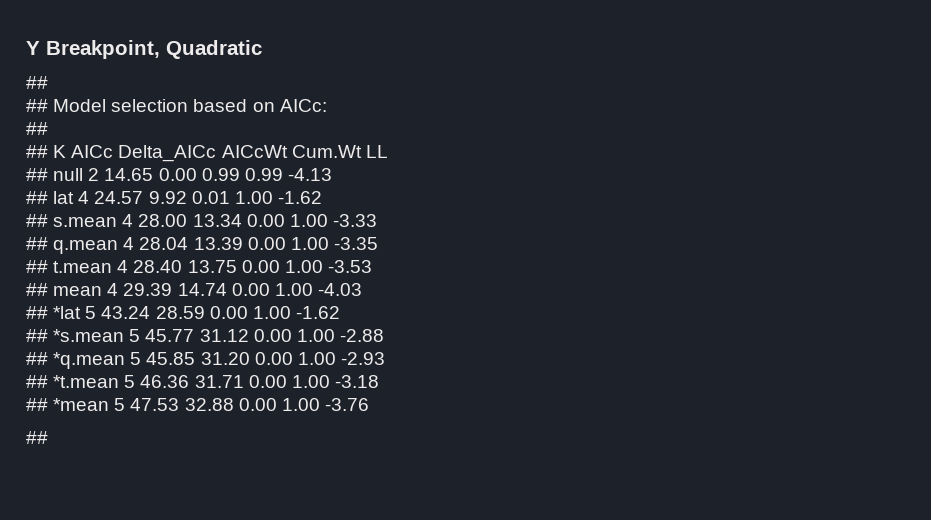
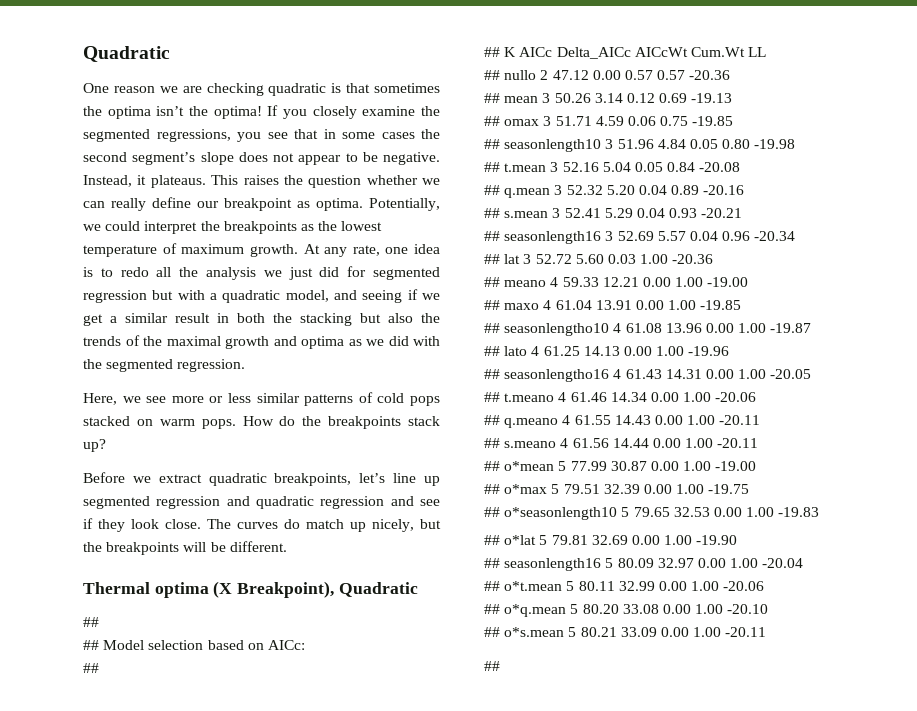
[26,40,160,59] Y Breakpoint, -> [83,46,170,62] [83,83,440,96] [83,105,440,119] [83,129,440,142] [83,152,440,165] [83,175,440,188] [83,197,440,211] [83,221,383,234] [83,243,440,257] [83,266,441,280] [83,289,440,303] [83,313,440,326] [83,335,440,349] [83,359,246,372] [83,392,440,406] [83,416,440,429] [83,439,106,452] [83,472,440,486] [83,496,440,509] [83,518,441,532] [83,541,287,555] [83,581,335,598] Quadratic // One reason we are checking quadratic is that sometimes the optima isn’t the optima! If you closely examine the segmented regressions, you see that in some cases the second segment’s slope does not appear to be negative. Instead, it plateaus. This raises the question whether we can really define our breakpoint as optima. Potentially, we could interpret the breakpoints as the lowest temperature of maximum growth. At any rate, one idea is to redo all the analysis we just did for segmented regression but with a quadratic model, and seeing if we get a similar result in both the stacking but also the trends of the maximal growth and optima as we did with the segmented regression. // Here, we see more or less similar patterns of cold pops stacked on warm pops. How do the breakpoints stack up? // Before we extract quadratic breakpoints, let’s line up segmented regression and quadratic regression and see if they look close. The curves do match up nicely, but the breakpoints will be different. // Thermal optima (X Breakpoint),
[53,168,332,181] [26,191,322,204] [26,214,377,227] [26,237,378,254] [26,260,372,273] [26,283,362,296] [26,306,340,319] [26,329,384,342] [26,352,385,369] [26,375,379,388] [26,398,369,411] null 2 14.65 0.00 0.99 0.99 -4.13 // ## lat 4 24.57 9.92 0.01 1.00 -1.62 // ## s.mean 4 28.00 13.34 0.00 1.00 -3.33 // ## q.mean 4 28.04 13.39 0.00 1.00 -3.35 // ## t.mean 4 28.40 13.75 0.00 1.00 -3.53 // ## mean 4 29.39 14.74 0.00 1.00 -4.03 // ## *lat 5 43.24 28.59 0.00 1.00 -1.62 // ## *s.mean 5 45.77 31.12 0.00 1.00 -2.88 // ## *q.mean 5 45.85 31.20 0.00 1.00 -2.93 // ## *t.mean 5 46.36 31.71 0.00 1.00 -3.18 // ## *mean 5 47.53 32.88 0.00 1.00 -3.76 -> [504,70,731,80] [484,93,733,103] [484,116,734,126] [484,139,796,152] [484,162,741,172] [484,185,745,198] [484,208,743,218] [484,231,796,244] [484,254,714,264] [484,277,749,287] [484,300,742,310] [484,323,812,336] [484,346,730,356] [484,369,812,382] [484,392,757,402] [484,415,761,428] [484,438,759,448] [484,461,757,471] [484,484,750,494] [484,507,820,520] [484,535,738,545] [484,558,804,571] [484,581,765,591] [484,604,769,617] [484,627,767,637] nullo 2 47.12 0.00 0.57 0.57 -20.36 // ## mean 3 50.26 3.14 0.12 0.69 -19.13 // ## omax 3 51.71 4.59 0.06 0.75 -19.85 // ## seasonlength10 3 51.96 4.84 0.05 0.80 -19.98 // ## t.mean 3 52.16 5.04 0.05 0.84 -20.08 // ## q.mean 3 52.32 5.20 0.04 0.89 -20.16 // ## s.mean 3 52.41 5.29 0.04 0.93 -20.21 // ## seasonlength16 3 52.69 5.57 0.04 0.96 -20.34 // ## lat 3 52.72 5.60 0.03 1.00 -20.36 // ## meano 4 59.33 12.21 0.00 1.00 -19.00 // ## maxo 4 61.04 13.91 0.00 1.00 -19.85 // ## seasonlengtho10 4 61.08 13.96 0.00 1.00 -19.87 // ## lato 4 61.25 14.13 0.00 1.00 -19.96 // ## seasonlengtho16 4 61.43 14.31 0.00 1.00 -20.05 // ## t.meano 4 61.46 14.34 0.00 1.00 -20.06 // ## q.meano 4 61.55 14.43 0.00 1.00 -20.11 // ## s.meano 4 61.56 14.44 0.00 1.00 -20.11 // ## o*mean 5 77.99 30.87 0.00 1.00 -19.00 // ## o*max 5 79.51 32.39 0.00 1.00 -19.75 // ## o*seasonlength10 5 79.65 32.53 0.00 1.00 -19.83 // ## o*lat 5 79.81 32.69 0.00 1.00 -19.90 // ## seasonlength16 5 80.09 32.97 0.00 1.00 -20.04 // ## o*t.mean 5 80.11 32.99 0.00 1.00 -20.06 // ## o*q.mean 5 80.20 33.08 0.00 1.00 -20.10 // ## o*s.mean 5 80.21 33.09 0.00 1.00 -20.11

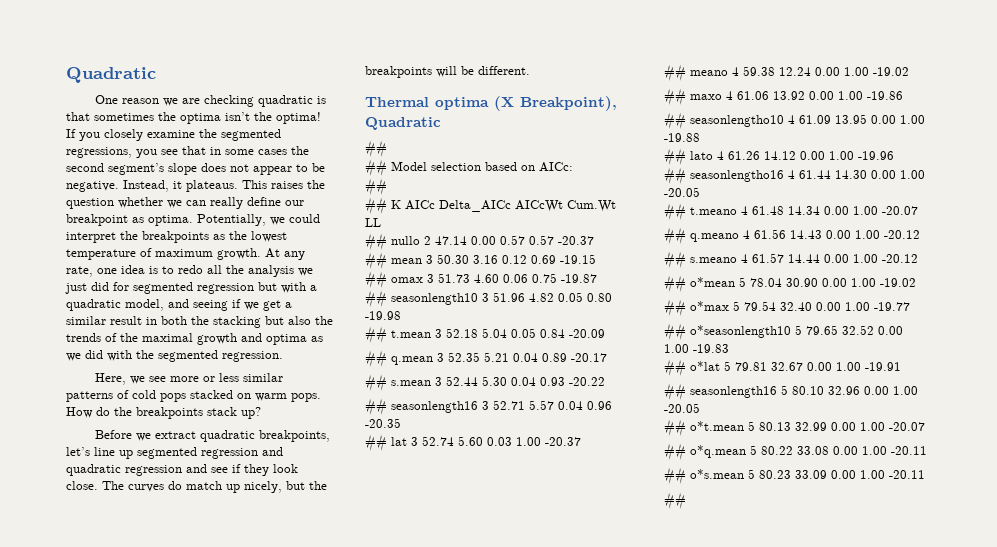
[552,70,589,80] 47.12 -> [435,236,467,245] 47.14
[689,70,731,80] -20.36 -> [558,236,594,245] -20.37
[554,93,623,103] 50.26 3.14 -> [437,254,498,264] 50.30 3.16
[691,93,733,103] -19.13 -> [560,254,596,264] -19.15
[555,116,624,126] 51.71 4.59 -> [438,273,499,283] 51.73 4.60
[692,116,734,126] -19.85 -> [561,274,597,283] -19.87
[657,139,686,149] 4.84 -> [529,293,554,302] 4.82
[562,162,599,172] 52.16 -> [446,328,478,338] 52.18
[699,162,741,172] -20.08 -> [569,329,605,338] -20.09
[566,185,635,195] 52.32 5.20 -> [448,352,509,362] 52.35 5.21
[703,185,745,195] -20.16 -> [571,353,607,362] -20.17
[564,208,633,218] 52.41 5.29 -> [446,376,507,386] 52.44 5.30
[701,208,743,218] -20.21 -> [569,377,605,386] -20.22
[617,231,654,241] 52.69 -> [493,400,525,410] 52.71
[754,231,796,241] -20.34 -> [365,418,401,428] -20.35
[535,254,572,264] 52.72 -> [422,436,454,446] 52.74
[672,254,714,264] -20.36 -> [545,437,581,446] -20.37
[562,277,749,287] 59.33 12.21 0.00 1.00 -19.00 -> [743,66,909,76] 59.38 12.24 0.00 1.00 -19.02
[555,300,742,310] 61.04 13.91 0.00 1.00 -19.85 -> [737,91,903,100] 61.06 13.92 0.00 1.00 -19.86
[625,323,812,333] 61.08 13.96 0.00 1.00 -19.87 -> [799,114,925,124] [664,133,700,142] 61.09 13.95 0.00 1.00 -19.88
[543,346,620,356] 61.25 14.13 -> [728,151,796,160] 61.26 14.12
[625,369,702,379] 61.43 14.31 -> [799,170,867,179] 61.44 14.30
[570,392,607,402] 61.46 -> [752,206,784,215] 61.48
[715,392,757,402] -20.06 -> [882,206,918,215] -20.07
[574,415,611,425] 61.55 -> [754,229,786,239] 61.56
[719,415,761,425] -20.11 -> [884,230,920,239] -20.12
[572,438,609,448] 61.56 -> [752,253,784,263] 61.57
[717,438,759,448] -20.11 -> [882,254,918,263] -20.12
[570,461,757,471] 77.99 30.87 0.00 1.00 -19.00 -> [750,278,916,287] 78.04 30.90 0.00 1.00 -19.02
[563,484,750,494] 79.51 32.39 0.00 1.00 -19.75 -> [744,301,910,311] 79.54 32.40 0.00 1.00 -19.77
[673,507,710,517] 32.53 -> [842,325,874,335] 32.52
[591,535,738,545] 32.69 0.00 1.00 -19.90 -> [771,362,901,371] 32.67 0.00 1.00 -19.91
[617,558,804,568] 80.09 32.97 0.00 1.00 -20.04 -> [792,386,918,395] [664,403,700,413] 80.10 32.96 0.00 1.00 -20.05
[578,581,615,591] 80.11 -> [759,422,791,431] 80.13
[723,581,765,591] -20.06 -> [889,422,925,431] -20.07
[582,604,619,614] 80.20 -> [761,446,793,455] 80.22
[727,604,769,614] -20.10 -> [891,446,927,455] -20.11
[580,627,617,637] 80.21 -> [759,470,791,479] 80.23

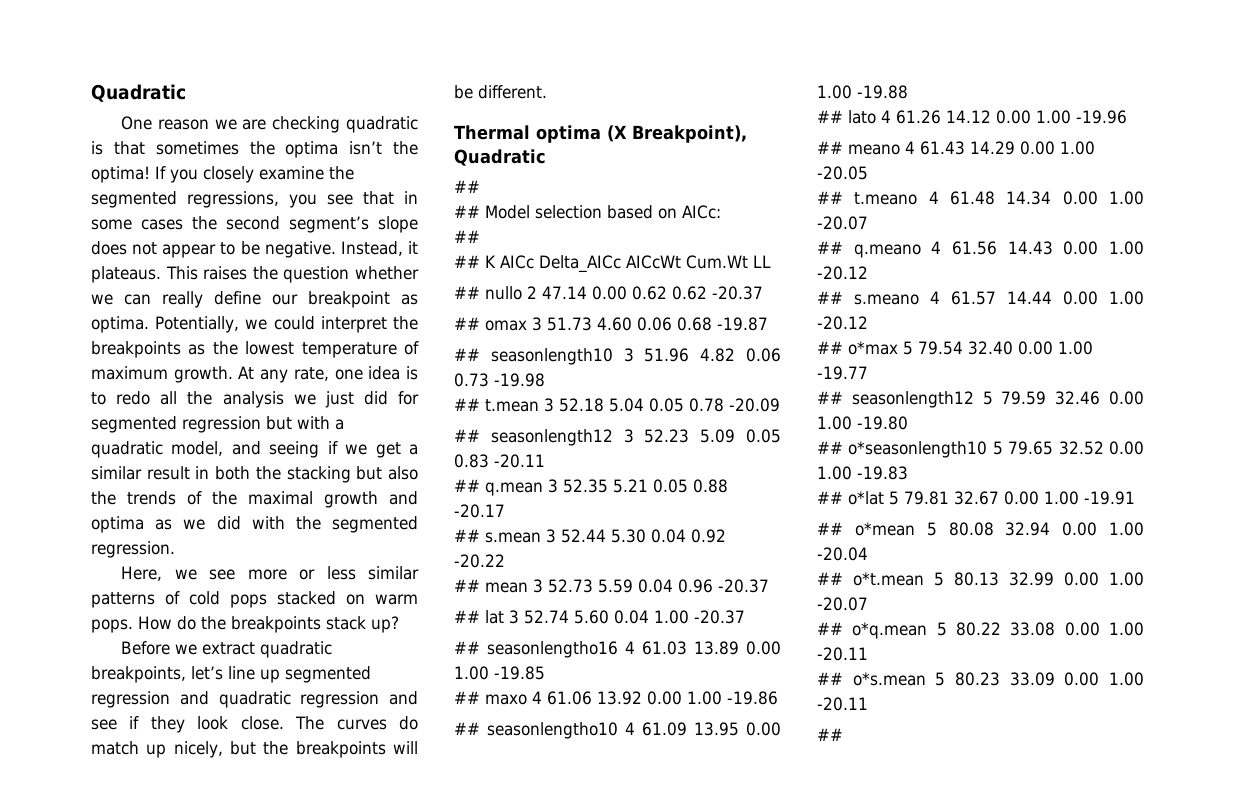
[500,235,594,245] [365,252,596,269] 0.57 0.57 -20.37 // ## mean 3 50.30 3.16 0.12 0.69 -19.15 -> [632,286,763,300] 0.62 0.62 -20.37
[532,273,557,283] 0.75 -> [677,317,712,331] 0.68
[558,292,612,302] 0.05 0.80 -> [746,348,781,362] [454,373,489,387] 0.06 0.73
[540,329,565,338] 0.84 -> [689,398,724,412] 0.78
(605, 333) none -> [454,429,781,446] [454,454,545,468] // ## seasonlength12 3 52.23 5.09 0.05 0.83 -20.11
[513,353,567,362] 0.04 0.89 -> [653,479,728,493] 0.05 0.88
[540,377,565,386] 0.93 -> [691,529,726,543] 0.92
[391,400,554,413] seasonlength16 3 52.71 5.57 -> [485,579,633,593] mean 3 52.73 5.59
[365,418,401,428] -20.35 -> [718,579,769,593] -20.37
[487,437,512,446] 0.03 -> [614,610,649,624] 0.04
[690,66,909,76] meano 4 59.38 12.24 0.00 1.00 -19.02 -> [487,641,781,658] [454,666,545,680] seasonlengtho16 4 61.03 13.89 0.00 1.00 -19.85
[690,170,867,182] seasonlengtho16 4 61.44 14.30 -> [848,141,1015,155] meano 4 61.43 14.29
[664,275,916,292] // ## o*mean 5 78.04 30.90 0.00 1.00 -19.02 -> (868, 323) none
(910, 306) none -> [817,391,1144,408] [817,416,908,430] // ## seasonlength12 5 79.59 32.46 0.00 1.00 -19.80
[690,385,918,398] [664,403,700,413] seasonlength16 5 80.10 32.96 0.00 1.00 -20.05 -> [854,522,1144,536] [817,547,868,561] o*mean 5 80.08 32.94 0.00 1.00 -20.04

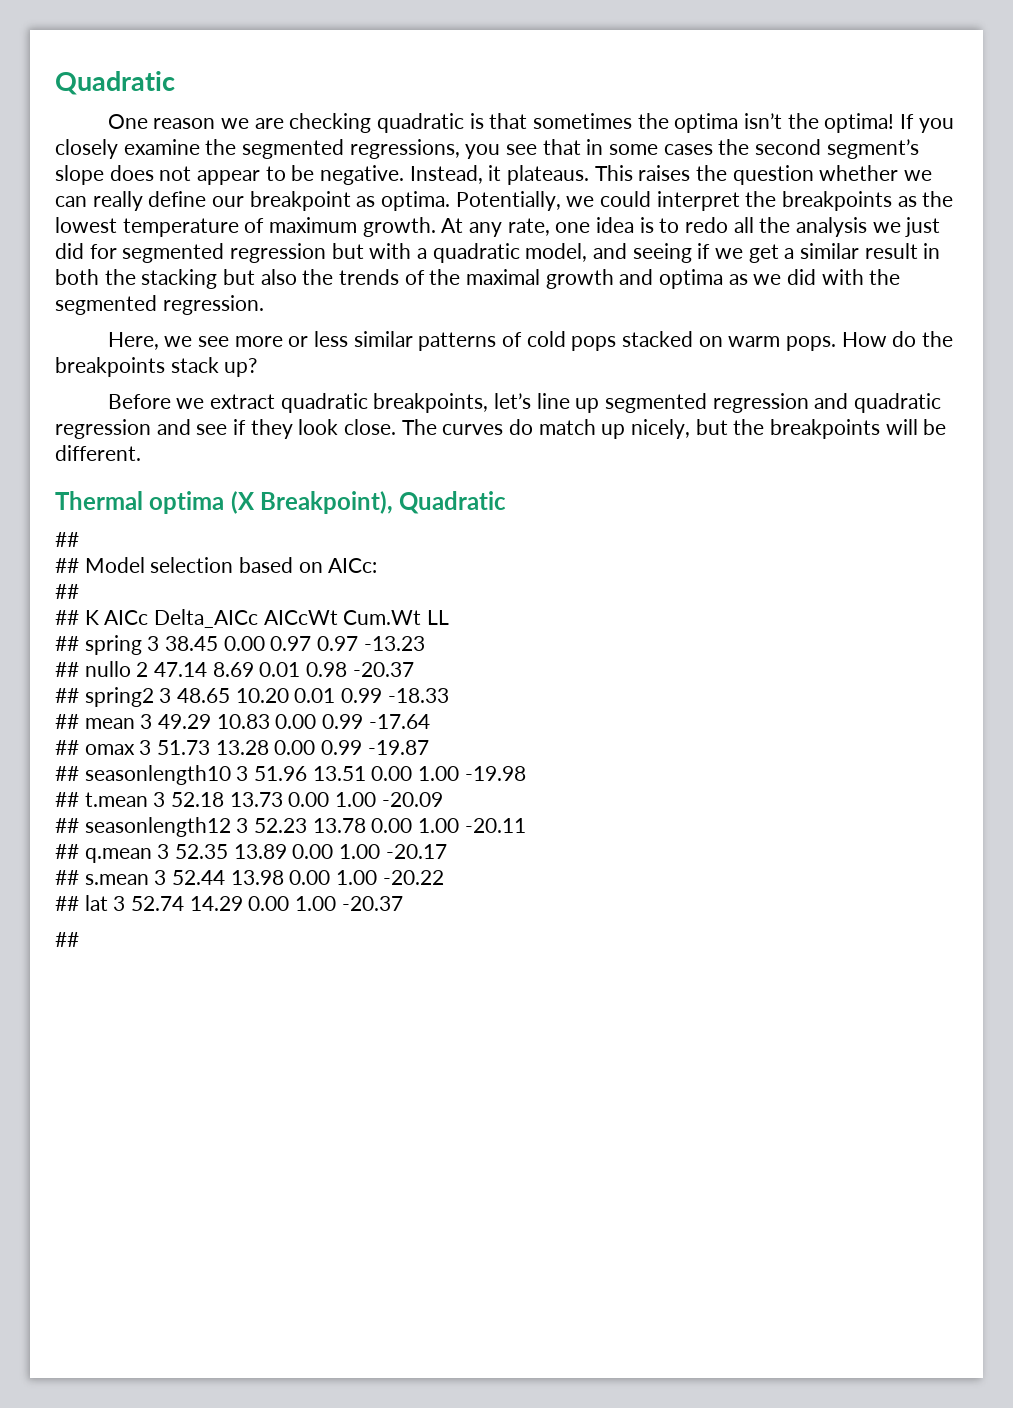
[485,286,763,300] nullo 2 47.14 0.00 0.62 0.62 -20.37 -> [84,635,425,655] [55,661,414,677] [55,687,449,707] [55,714,430,729] spring 3 38.45 0.00 0.97 0.97 -13.23 // ## nullo 2 47.14 8.69 0.01 0.98 -20.37 // ## spring2 3 48.65 10.20 0.01 0.99 -18.33 // ## mean 3 49.29 10.83 0.00 0.99 -17.64
[597,317,712,331] 4.60 0.06 0.68 -> [215,740,363,755] 13.28 0.00 0.99
[700,348,781,362] [454,373,489,387] 4.82 0.06 0.73 -> [312,766,460,781] 13.51 0.00 1.00
[609,398,724,412] 5.04 0.05 0.78 -> [229,792,377,807] 13.73 0.00 1.00
[700,429,781,443] [454,454,489,468] 5.09 0.05 0.83 -> [312,818,460,833] 13.78 0.00 1.00
[613,479,728,493] 5.21 0.05 0.88 -> [233,844,381,859] 13.89 0.00 1.00
[611,529,726,543] [454,554,505,568] [454,579,769,593] 5.30 0.04 0.92 -20.22 // ## mean 3 52.73 5.59 0.04 0.96 -20.37 -> [230,870,444,885] 13.98 0.00 1.00 -20.22
[574,610,649,624] 5.60 0.04 -> [189,896,290,911] 14.29 0.00
[454,641,781,658] [454,666,545,680] [454,691,778,705] [454,722,781,739] [817,85,908,99] [817,110,1127,124] [817,141,1095,155] [817,166,868,180] [817,191,1144,205] [817,216,868,230] [817,241,1144,258] [817,266,868,280] [817,291,1144,305] [817,316,868,330] [817,341,1093,355] [817,366,868,380] [817,391,1144,408] [817,416,908,430] [817,441,1144,458] [817,466,908,480] [817,491,1135,505] [817,522,1144,536] [817,547,868,561] [817,572,1144,586] [817,597,868,611] [817,622,1144,639] [817,647,868,661] [817,672,1144,686] [817,697,868,711] // ## seasonlengtho16 4 61.03 13.89 0.00 1.00 -19.85 // ## maxo 4 61.06 13.92 0.00 1.00 -19.86 // ## seasonlengtho10 4 61.09 13.95 0.00 1.00 -19.88 // ## lato 4 61.26 14.12 0.00 1.00 -19.96 // ## meano 4 61.43 14.29 0.00 1.00 -20.05 // ## t.meano 4 61.48 14.34 0.00 1.00 -20.07 // ## q.meano 4 61.56 14.43 0.00 1.00 -20.12 // ## s.meano 4 61.57 14.44 0.00 1.00 -20.12 // ## o*max 5 79.54 32.40 0.00 1.00 -19.77 // ## seasonlength12 5 79.59 32.46 0.00 1.00 -19.80 // ## o*seasonlength10 5 79.65 32.52 0.00 1.00 -19.83 // ## o*lat 5 79.81 32.67 0.00 1.00 -19.91 // ## o*mean 5 80.08 32.94 0.00 1.00 -20.04 // ## o*t.mean 5 80.13 32.99 0.00 1.00 -20.07 // ## o*q.mean 5 80.22 33.08 0.00 1.00 -20.11 // ## o*s.mean 5 80.23 33.09 0.00 1.00 -20.11 -> (403, 903) none

